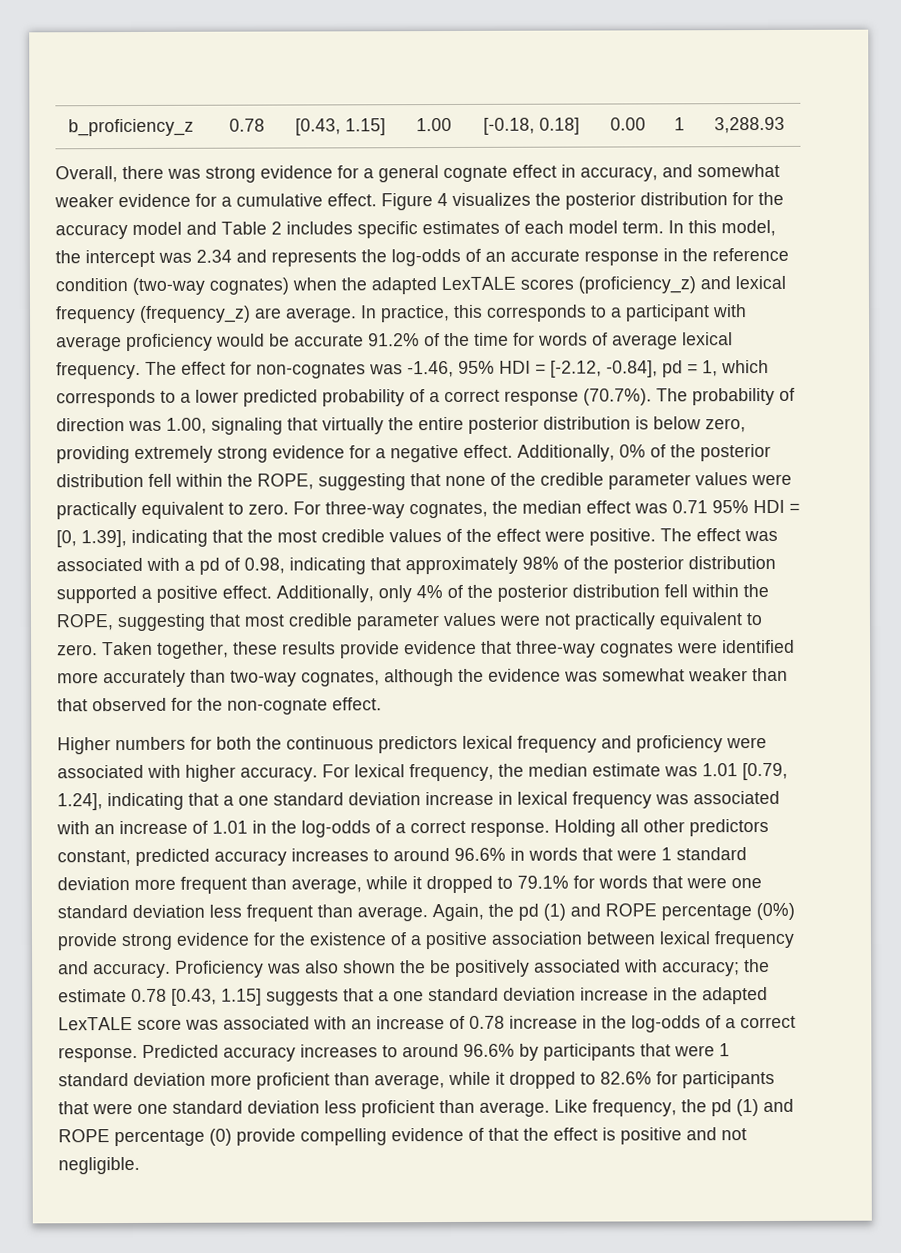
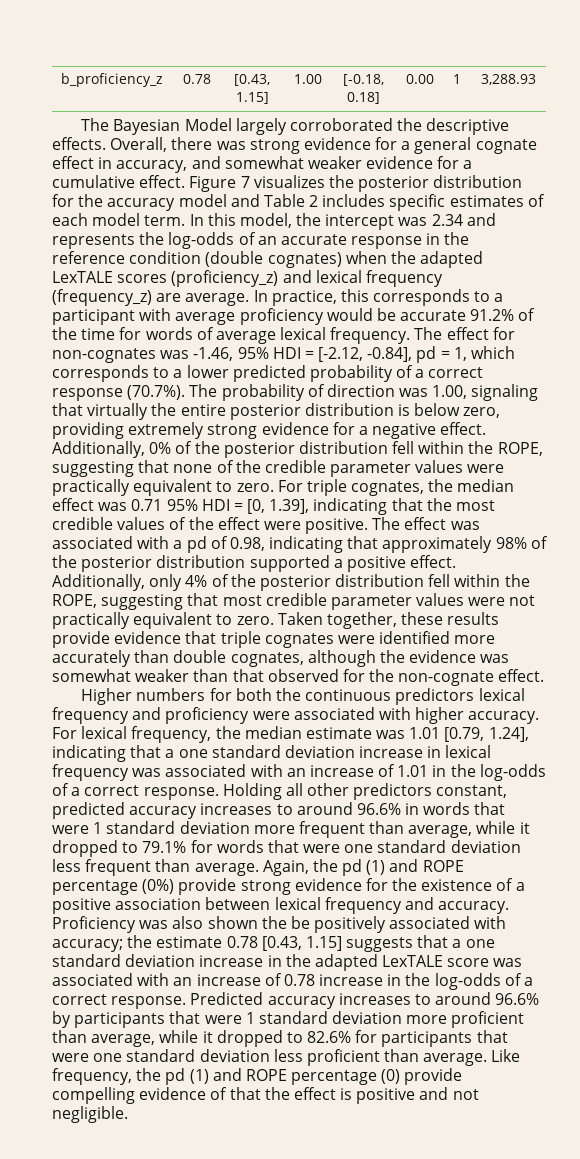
(785, 125) none -> [81,118,510,135] [52,137,106,150] The Bayesian Model largely corroborated the descriptive effects.
[437,193,448,207] 4 -> [240,176,250,188] 7
[132,277,205,295] (two-way -> [205,251,264,267] (double
[325,501,405,519] three-way -> [306,479,347,496] triple
[516,640,596,658] three-way -> [220,631,261,648] triple
[230,670,297,687] two-way -> [173,650,227,663] double

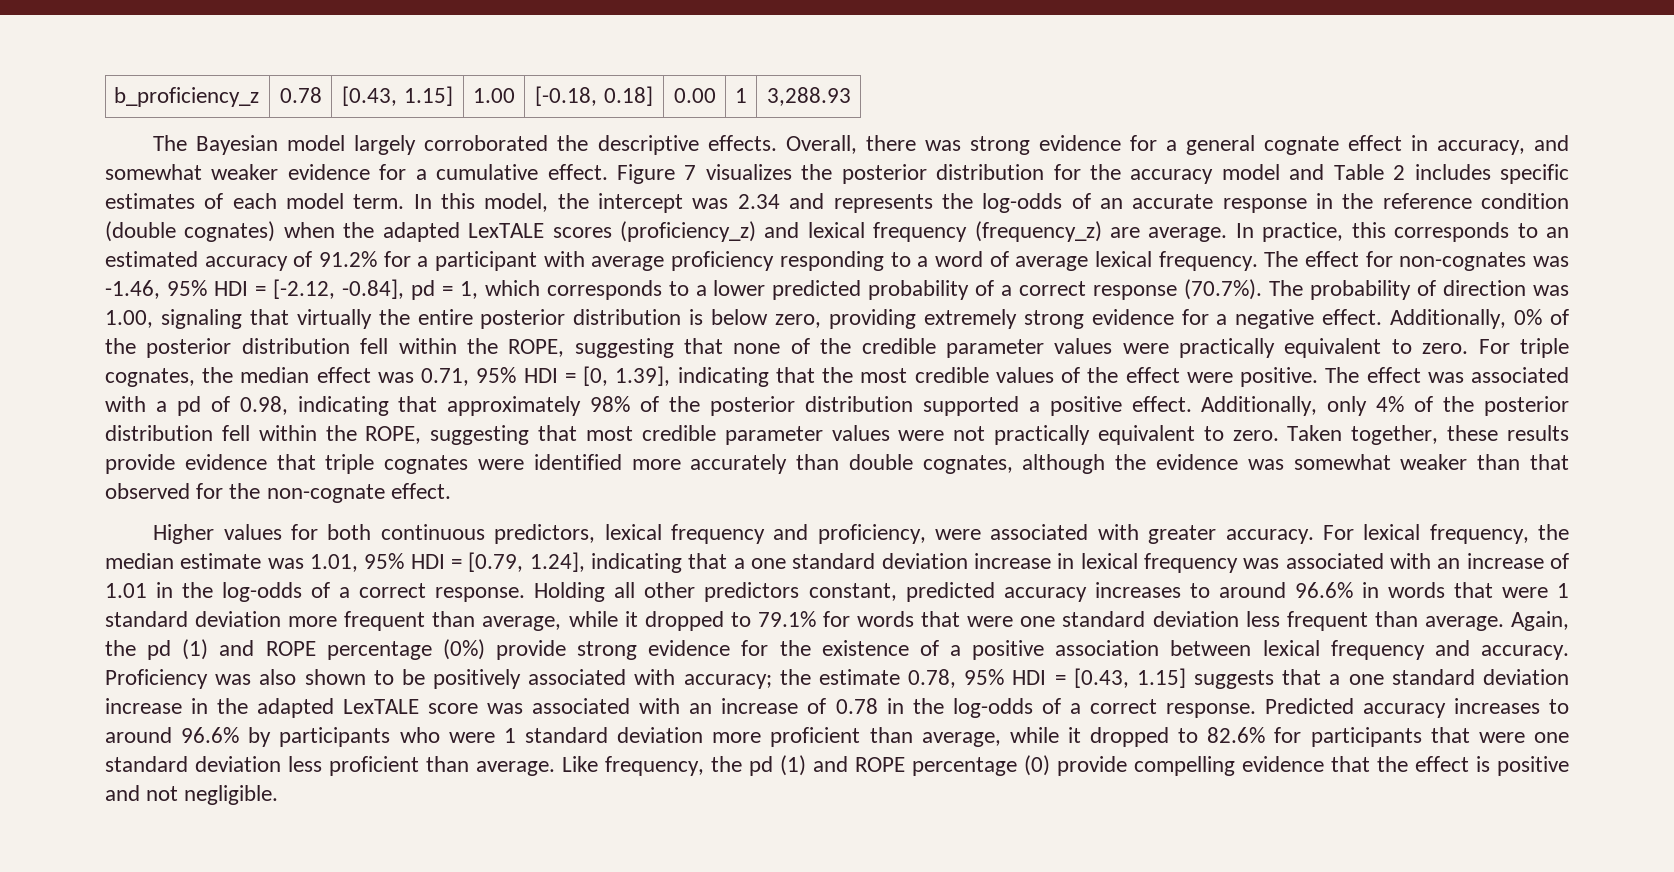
[184,118,232,131] Model -> [287,135,346,151] model
(491, 296) none -> [1546,227,1570,238] [105,251,411,271] an estimated accuracy of 91.2% for
[326,308,536,321] [52,327,193,340] would be accurate 91.2% of the time for words -> [779,251,983,271] responding to a word
[131,499,163,511] 0.71 -> [421,368,470,386] 0.71,
[136,688,206,701] numbers -> [223,524,282,540] values
[276,688,525,705] [52,707,250,724] the continuous predictors lexical frequency and proficiency -> [380,524,926,544] continuous predictors, lexical frequency and proficiency,
[415,707,465,724] higher -> [1148,525,1217,544] greater
[409,727,441,739] 1.01 -> [310,553,462,572] 1.01, 95% HDI =
[261,916,287,929] the -> [373,670,394,685] to
[226,936,258,948] 0.78 -> [908,669,1066,688] 0.78, 95% HDI =
[319,974,384,986] increase -> (878, 706) none
[169,1011,201,1024] that -> [399,727,440,743] who
[210,1087,228,1100] of -> (1324, 764) none

